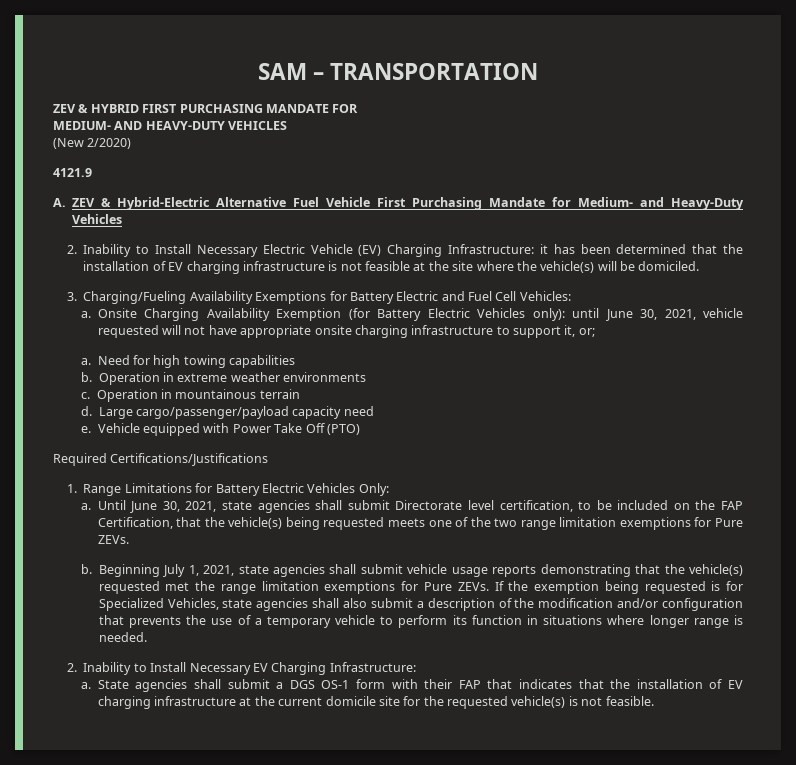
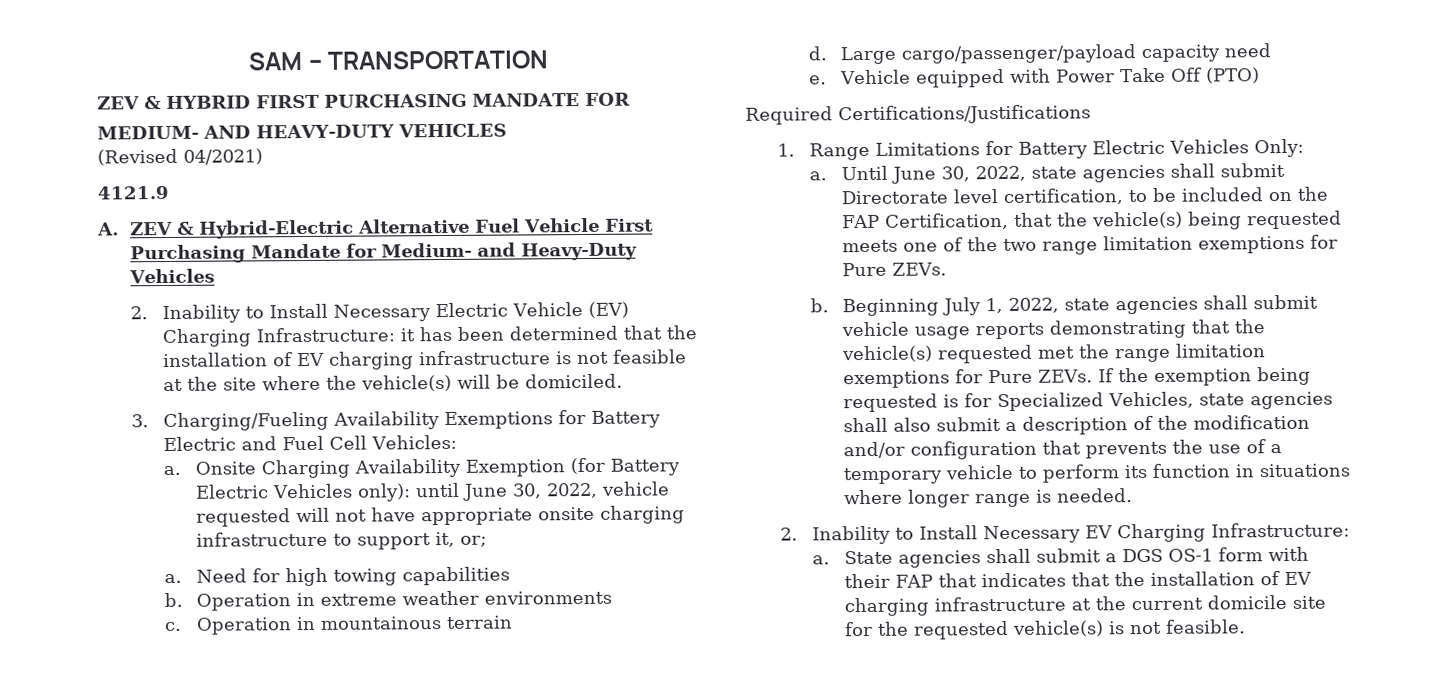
[53,138,132,149] (New 2/2020) -> [97,148,263,166] (Revised 04/2021)
[664,309,696,320] 2021, -> [545,482,598,499] 2022,
[185,501,217,512] 2021, -> [974,165,1026,182] 2022,
[203,565,235,576] 2021, -> [1007,297,1059,313] 2022,

